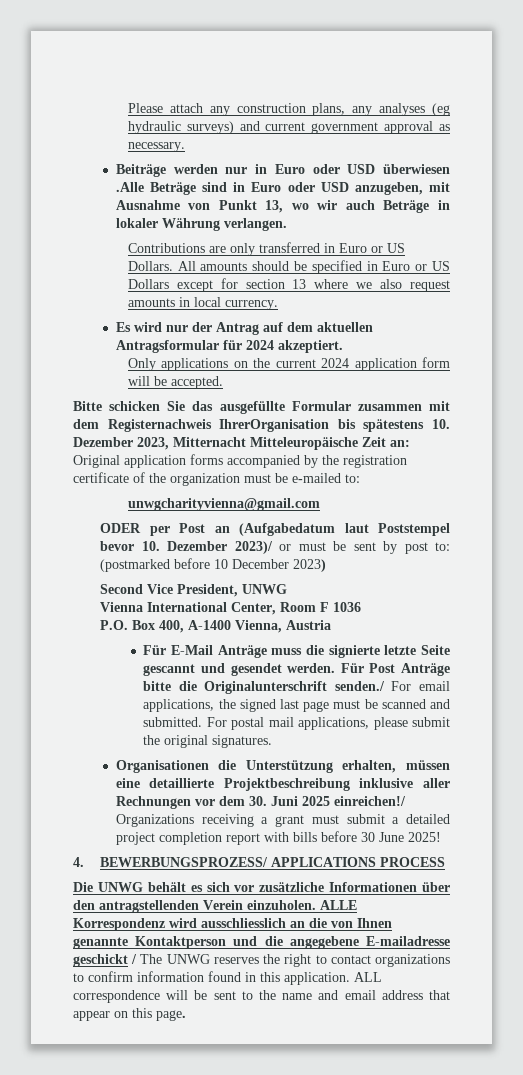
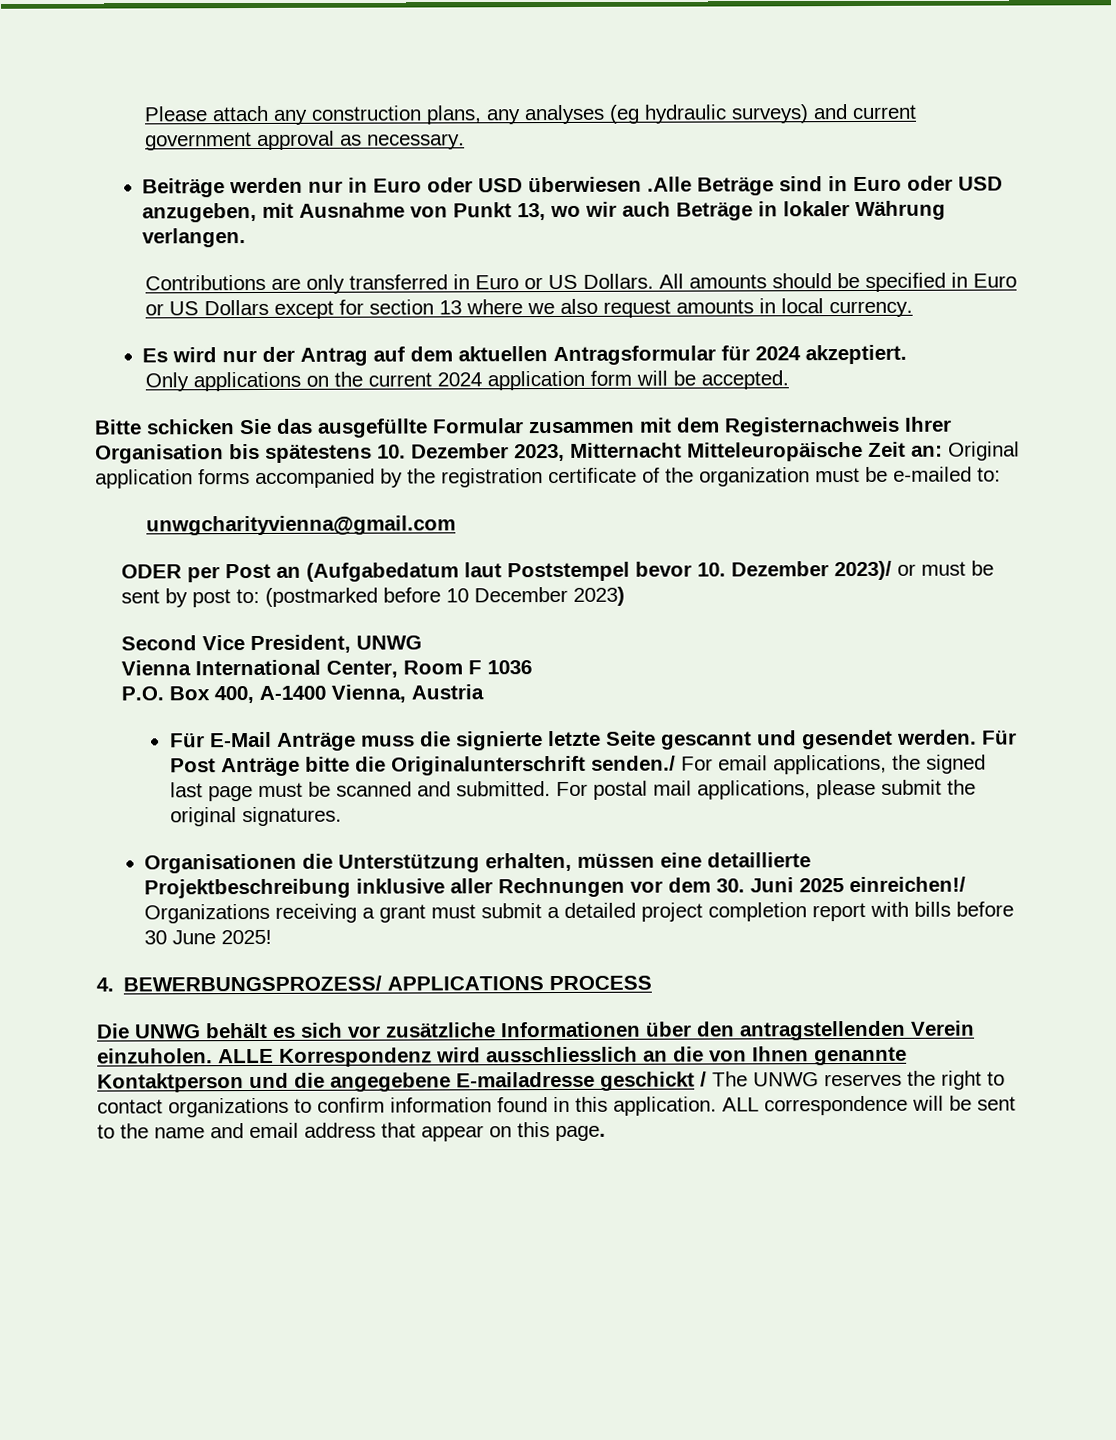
[219,419,330,432] IhrerOrganisation -> [904,416,952,432] [95,444,224,464] Ihrer Organisation

